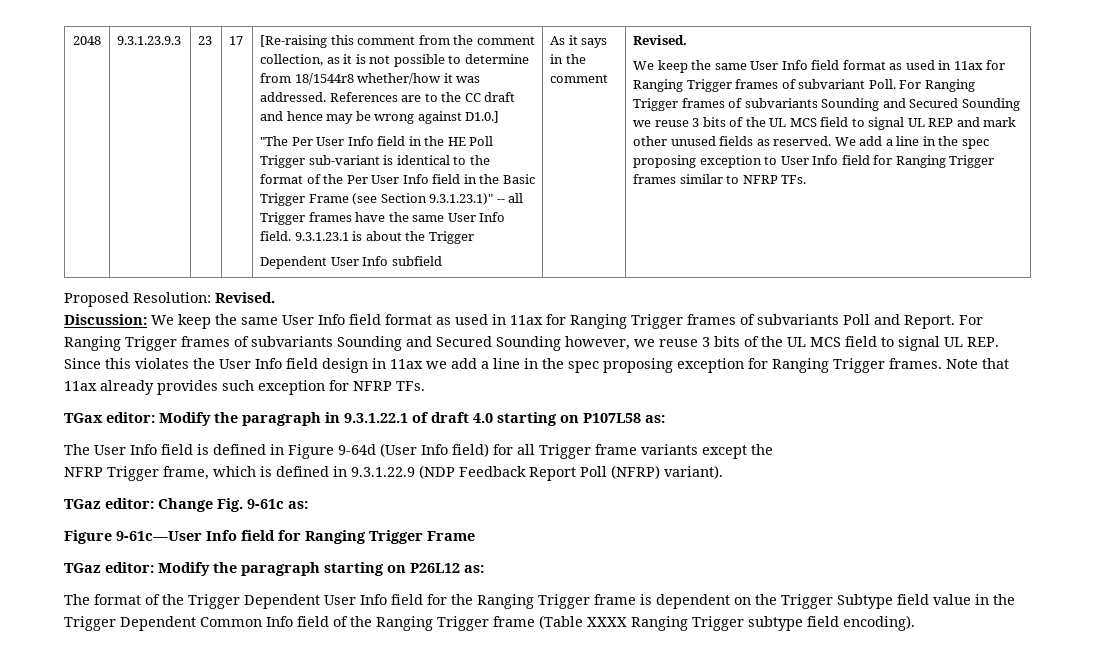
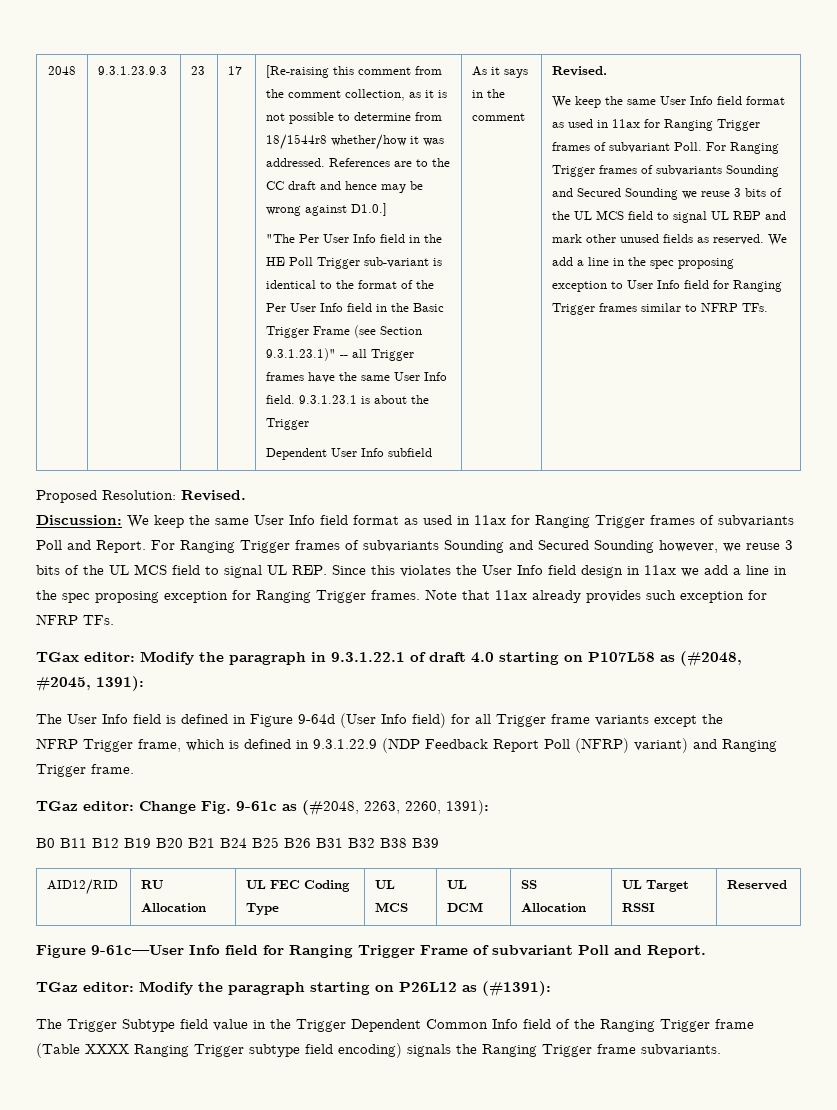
[645,415,665,423] as: -> [660,651,742,667] [36,676,144,692] as (#2048, #2045, 1391):
[664,465,723,479] variant). -> [634,738,777,753] [36,764,134,777] variant) and Ranging Trigger frame.
[288,501,308,509] as: -> [282,800,489,816] [36,837,439,848] [47,879,119,895] [141,880,164,889] [141,903,207,912] [246,880,351,892] [246,903,280,915] [375,880,396,889] [375,902,409,912] [447,880,468,889] [447,902,484,912] [521,880,538,889] [521,903,587,912] [622,880,690,892] [622,903,656,912] [727,880,788,890] as (#2048, 2263, 2260, 1391): // B0 B11 B12 B19 B20 B21 B24 B25 B26 B31 B32 B38 B39 // AID12/RID | RU Allocation | UL FEC Coding Type | UL MCS | UL DCM | SS Allocation | UL Target RSSI | Reserved
(475, 536) none -> [473,945,706,958] of subvariant Poll and Report.
[464,565,484,573] [64,594,777,609] as: // The format of the Trigger Dependent User Info field for the Ranging Trigger frame is dependent on the -> [462,981,551,997] [36,1019,62,1029] as (#1391): // The
[843,615,915,631] encoding). -> [338,1043,721,1058] encoding) signals the Ranging Trigger frame subvariants.

